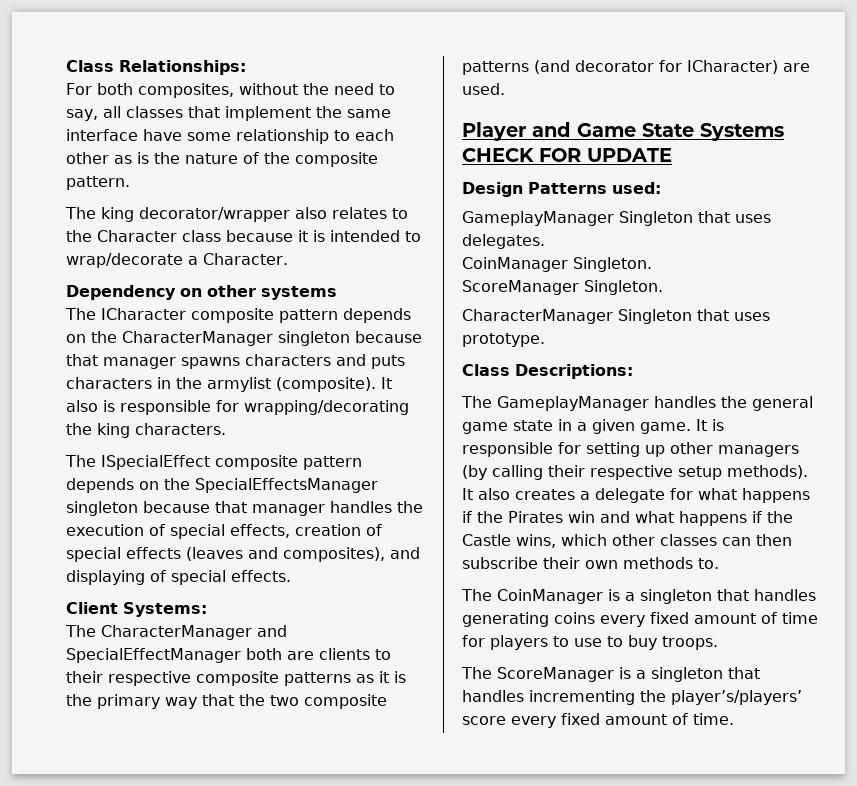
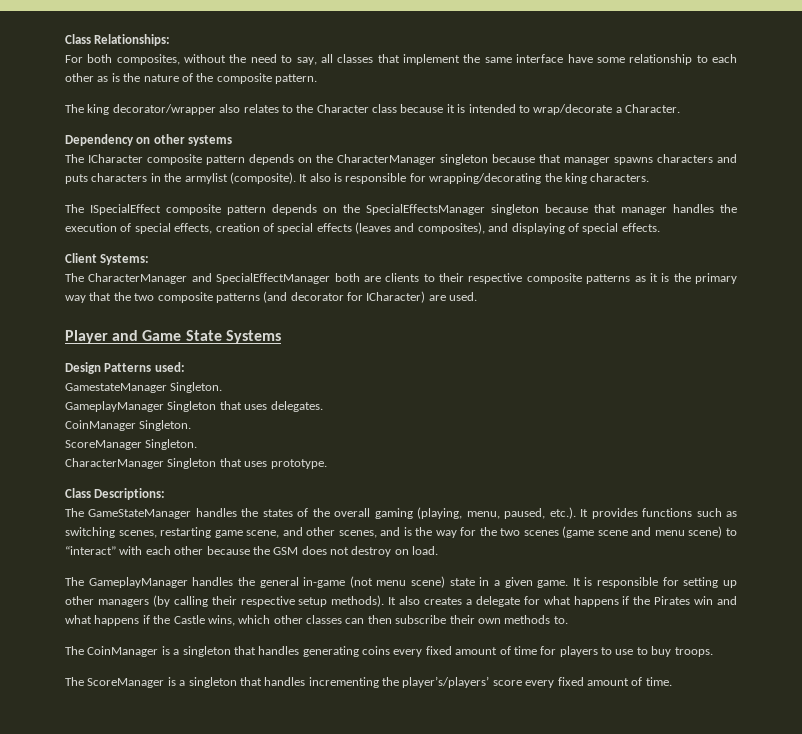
[462,148,672,162] CHECK FOR UPDATE -> (281, 337) none
(661, 188) none -> [65,382,223,393] // GamestateManager Singleton.
(633, 371) none -> [65,507,738,519] [65,526,737,538] [65,546,439,557] // The GameStateManager handles the states of the overall gaming (playing, menu, paused, etc.). It provides functions such as switching scenes, restarting game scene, and other scenes, and is the way for the two scenes (game scene and menu scene) to “interact” with each other because the GSM does not destroy on load.
[462,422,508,434] game -> [303,576,446,588] in-game (not menu scene)

